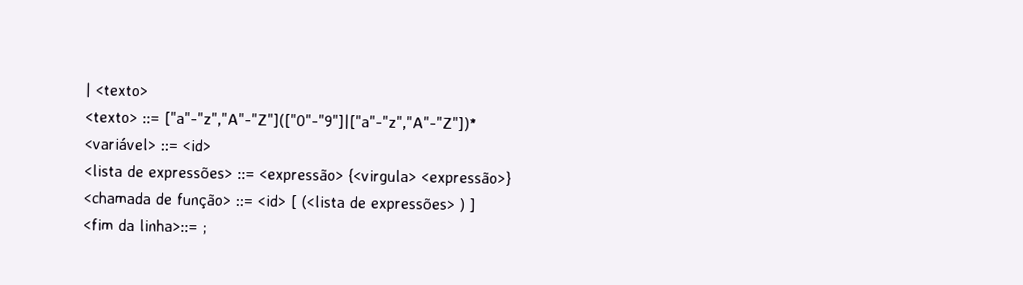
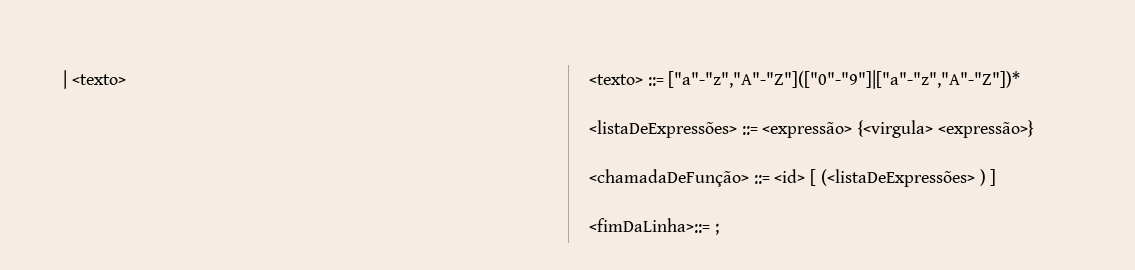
[84,137,212,152] [84,164,512,188] [83,191,455,213] <variável> ::= <id> // <lista de expressões> ::= <expressão> {<virgula> <expressão>} // <chamada de função> ::= <id> [ (<lista de expressões> -> [589,120,1034,138] [589,169,975,187] <listaDeExpressões> ::= <expressão> {<virgula> <expressão>} // <chamadaDeFunção> ::= <id> [ (<listaDeExpressões>
[83,218,198,233] <fim da linha>::= -> [589,218,710,233] <fimDaLinha>::=

